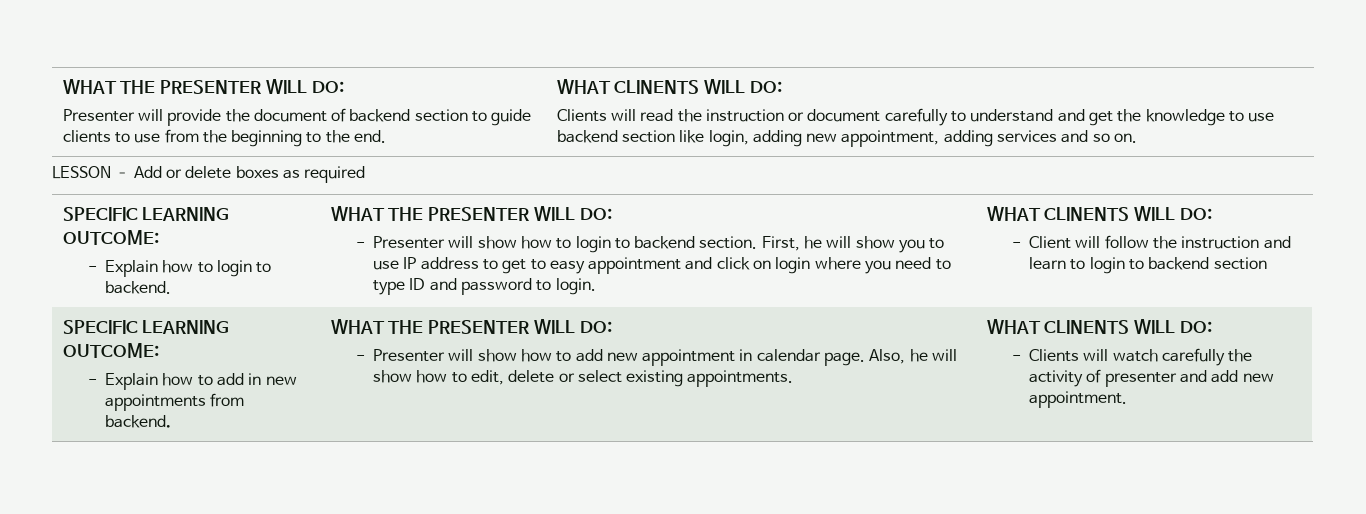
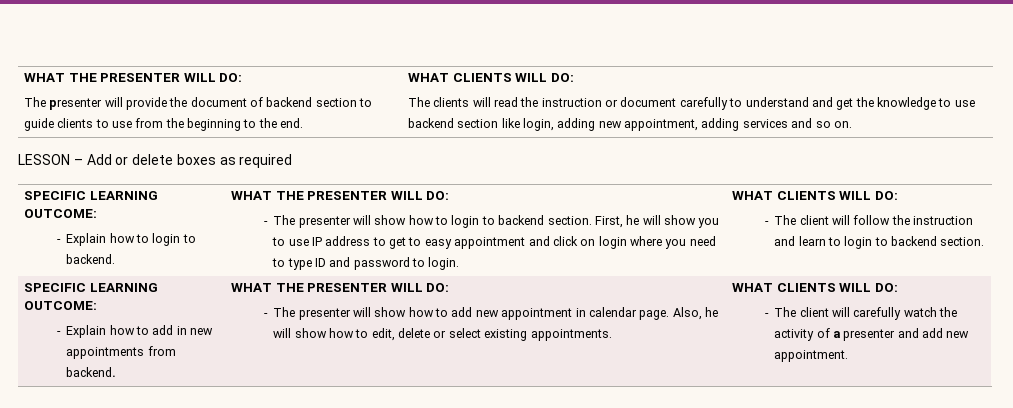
[62,79,344,94] [62,109,135,122] WHAT THE PRESENTER WILL DO: // Presenter -> [23,73,243,82] [23,97,103,110] WHAT THE PRESENTER WILL DO: // The presenter
[614,79,783,94] [556,109,607,122] CLINENTS WILL DO: // Clients -> [452,73,574,82] [407,97,470,107] CLIENTS WILL DO: // The clients
[372,236,445,249] Presenter -> [273,215,351,228] The presenter
[1044,206,1213,221] [1011,236,1071,249] CLINENTS WILL DO: // - Client -> [776,191,898,200] [764,215,829,225] CLIENTS WILL DO: // - The client
[1213,257,1267,270] section -> [940,237,985,246] section.
[372,349,445,362] Presenter -> [273,307,351,320] The presenter
[1044,319,1213,334] [1011,348,1225,366] CLINENTS WILL DO: // - Clients will watch carefully -> [776,283,898,292] [764,307,937,320] CLIENTS WILL DO: // - The client will carefully watch
(1102, 376) none -> [832,331,841,338] a

